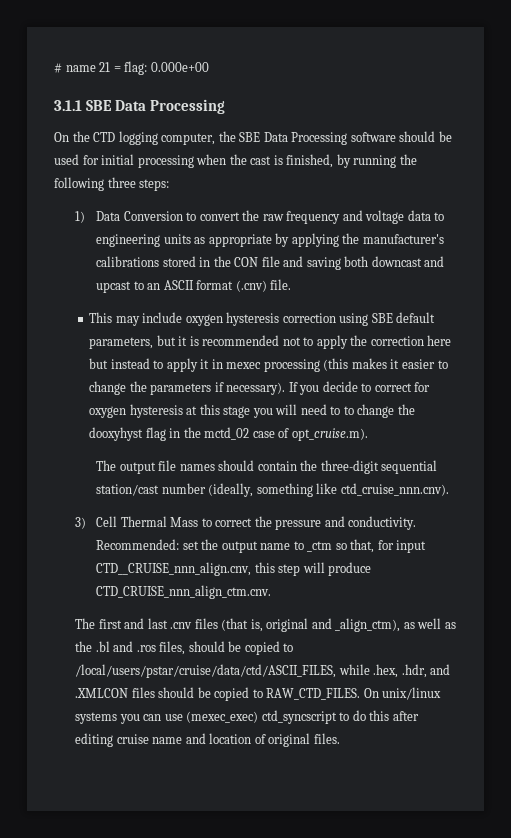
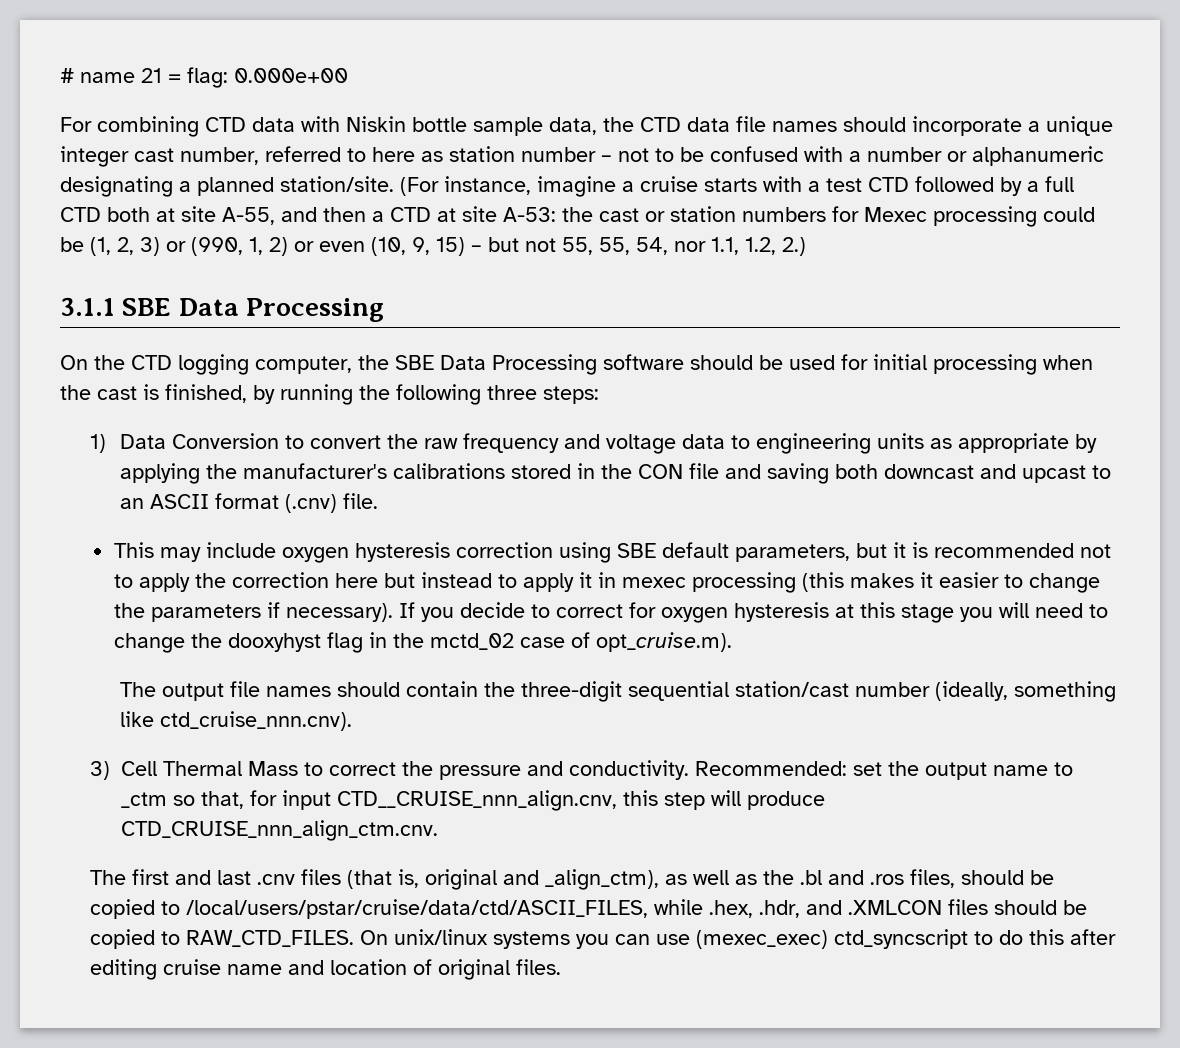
(209, 67) none -> [60,116,1113,137] [60,146,1104,167] [60,176,1074,197] [60,206,1095,227] [60,237,806,256] // For combining CTD data with Niskin bottle sample data, the CTD data file names should incorporate a unique integer cast number, referred to here as station number – not to be confused with a number or alphanumeric designating a planned station/site. (For instance, imagine a cruise starts with a test CTD followed by a full CTD both at site A-55, and then a CTD at site A-53: the cast or station numbers for Mexec processing could be (1, 2, 3) or (990, 1, 2) or even (10, 9, 15) – but not 55, 55, 54, nor 1.1, 1.2, 2.)
[343,406,354,415] to -> (1109, 611) none

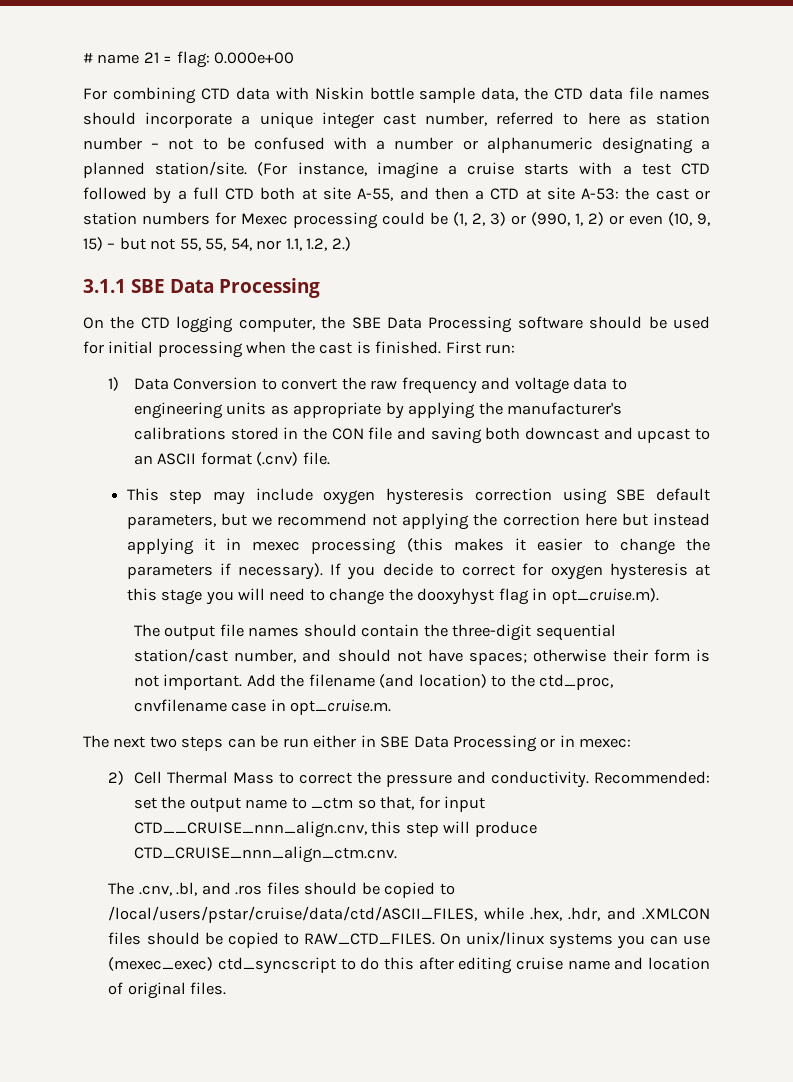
[165,384,599,405] finished, by running the following three steps: -> [375,341,516,354] finished. First run:
(155, 550) none -> [169,489,203,504] step
[893,542,1112,558] [114,573,191,592] it is recommended not to apply -> [251,513,470,530] we recommend not applying
[498,573,575,592] to apply -> [126,538,194,555] applying
[393,632,591,650] the mctd_02 case of -> (548, 594) none
[854,681,1116,702] [119,711,352,731] [89,761,110,780] number (ideally, something like ctd_cruise_nnn.cnv). // 3) -> [234,649,711,665] [133,674,614,690] [133,699,392,715] [83,735,632,752] [108,771,125,785] number, and should not have spaces; otherwise their form is not important. Add the filename (and location) to the ctd_proc, cnvfilename case in opt_cruise.m. // The next two steps can be run either in SBE Data Processing or in mexec: // 2)
[131,869,822,890] first and last .cnv files (that is, original and _align_ctm), as well as the .bl -> [138,882,198,896] .cnv, .bl,
[909,869,955,888] files, -> [266,882,300,895] files

